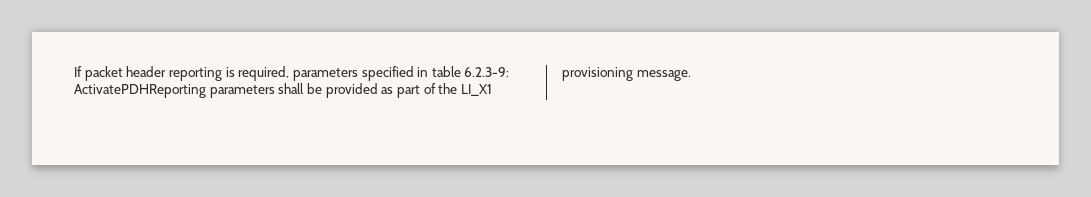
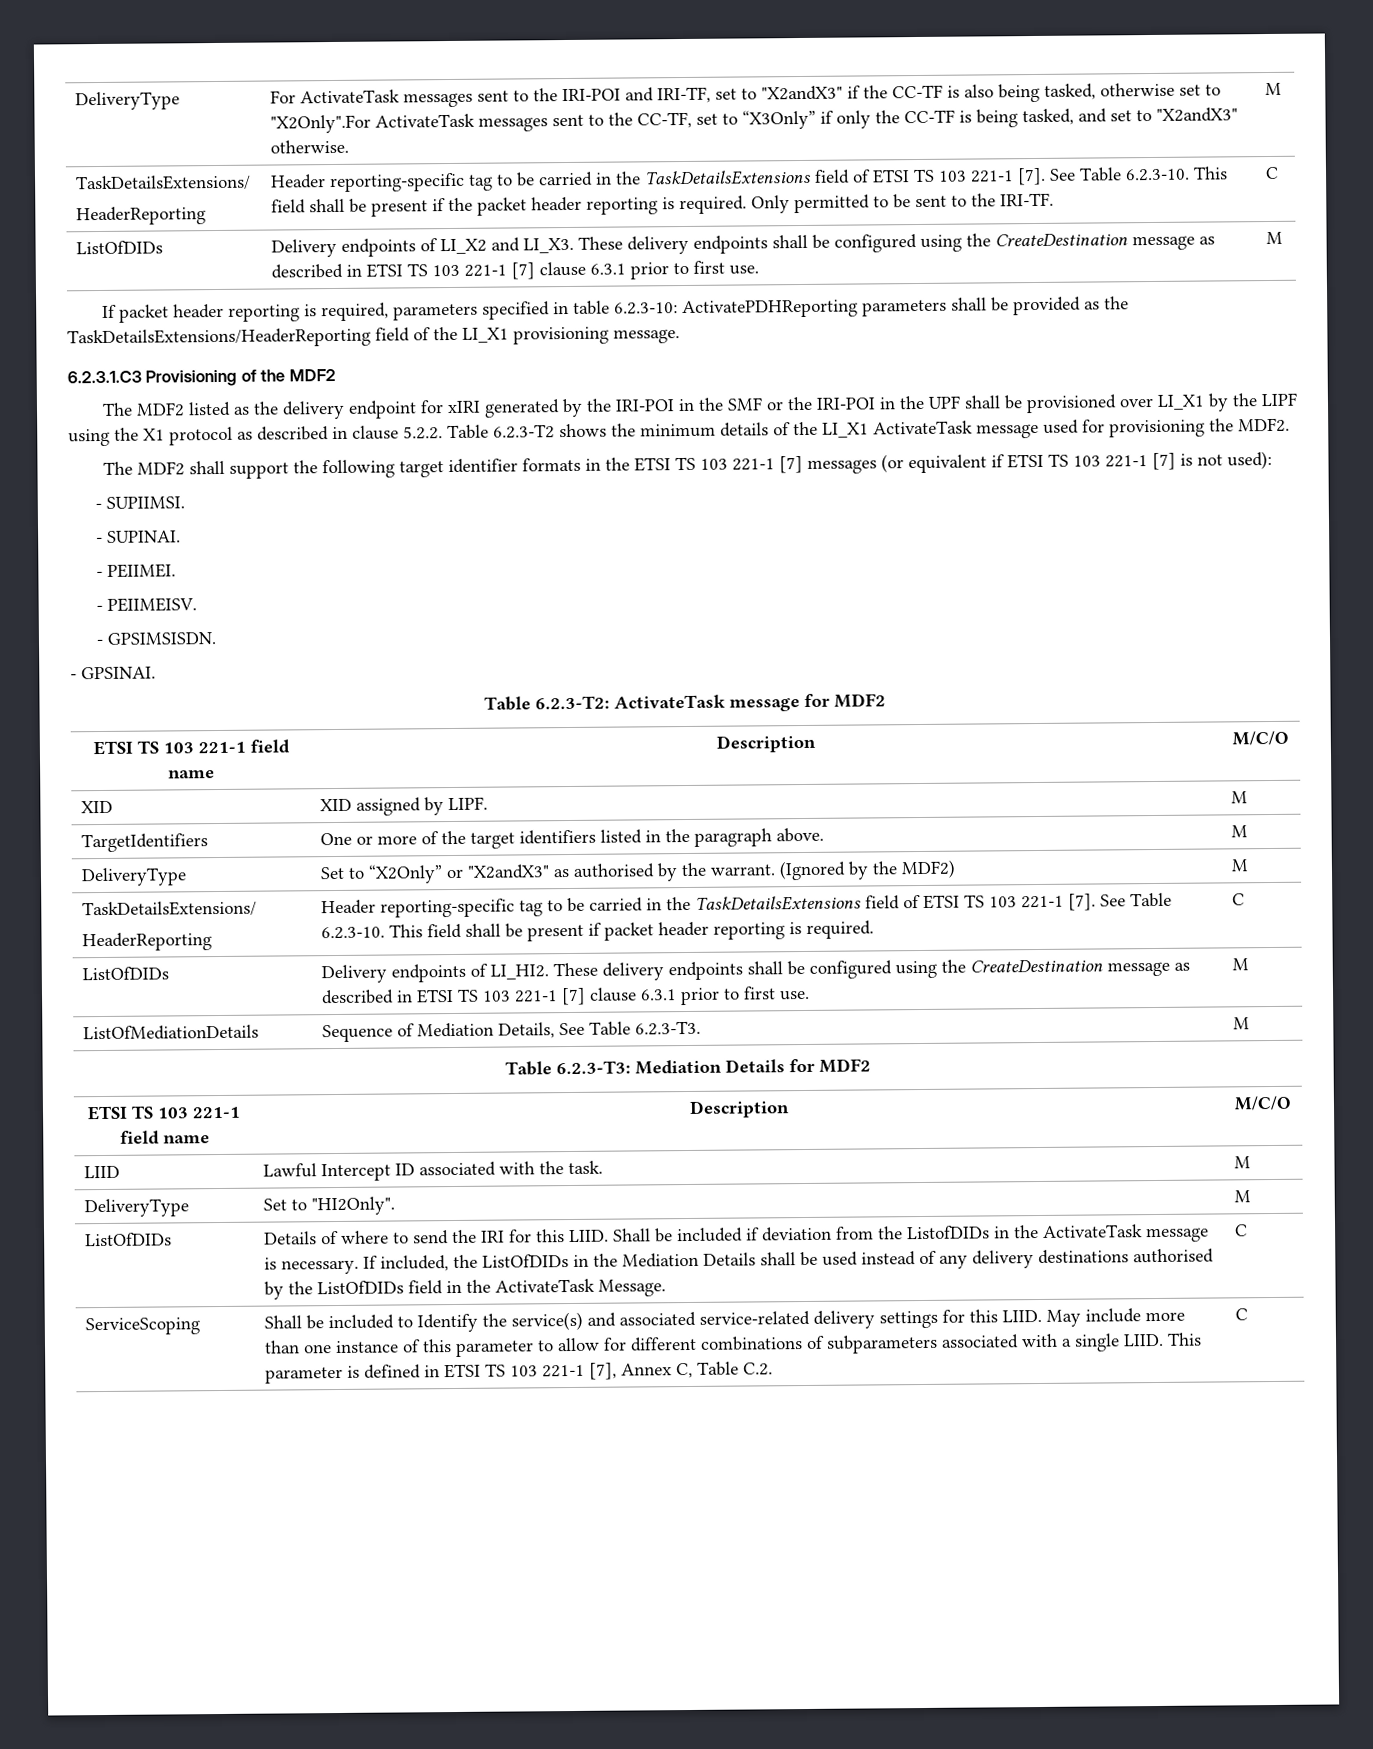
(74, 71) none -> [75,91,181,111] [270,82,1222,108] [270,107,1239,134] [270,139,350,154] [1265,82,1283,96] [76,174,252,192] [76,206,207,226] [270,166,1229,193] [271,192,1055,217] [1265,166,1280,180] [76,240,164,255] [271,233,1216,258] [271,260,760,280] [1266,231,1284,245] DeliveryType | For ActivateTask messages sent to the IRI-POI and IRI-TF, set to "X2andX3" if the CC-TF is also being tasked, otherwise set to "X2Only".For ActivateTask messages sent to the CC-TF, set to “X3Only” if only the CC-TF is being tasked, and set to "X2andX3" otherwise. | M // TaskDetailsExtensions/ // HeaderReporting | Header reporting-specific tag to be carried in the TaskDetailsExtensions field of ETSI TS 103 221-1 [7]. See Table 6.2.3-10. This field shall be present if the packet header reporting is required. Only permitted to be sent to the IRI-TF. | C // ListOfDIDs | Delivery endpoints of LI_X2 and LI_X3. These delivery endpoints shall be configured using the CreateDestination message as described in ETSI TS 103 221-1 [7] clause 6.3.1 prior to first use. | M //
[464,67,510,77] 6.2.3-9: -> [613,302,678,315] 6.2.3-10:
[396,85,420,98] part -> [1103,296,1129,310] [67,327,410,349] the TaskDetailsExtensions/HeaderReporting field
(691, 75) none -> [67,368,336,387] [101,392,1298,420] [68,417,1290,447] [102,450,1272,479] [94,496,185,510] [95,530,181,544] [95,563,176,578] [95,597,197,612] [95,632,217,646] [70,666,156,680] [484,693,886,712] [92,739,290,756] [168,769,215,779] [716,734,817,753] [1231,730,1289,746] [81,800,114,814] [320,796,489,816] [1231,791,1249,804] [81,833,209,853] [320,827,825,849] [1231,825,1249,838] [81,867,188,887] [320,859,957,884] [1231,859,1249,872] [82,900,258,918] [82,932,213,952] [321,892,1173,918] [321,920,875,942] [1232,893,1246,906] [82,966,170,981] [321,959,1191,984] [321,986,811,1006] [1232,958,1250,971] [83,1024,260,1041] [322,1020,702,1043] [1233,1017,1251,1030] [505,1058,871,1076] [87,1105,241,1121] [119,1130,210,1145] [689,1100,791,1118] [1234,1095,1292,1111] [84,1165,121,1179] [263,1160,604,1182] [1234,1156,1252,1169] [84,1198,190,1218] [263,1196,396,1216] [1234,1190,1252,1203] [85,1232,173,1247] [264,1224,1210,1245] [264,1248,1215,1275] [264,1278,667,1300] [1235,1224,1249,1237] [85,1317,201,1336] [264,1308,1186,1333] [264,1332,1203,1357] [265,1361,774,1384] [1235,1308,1249,1321] // 6.2.3.1.C3 Provisioning of the MDF2 // The MDF2 listed as the delivery endpoint for xIRI generated by the IRI-POI in the SMF or the IRI-POI in the UPF shall be provisioned over LI_X1 by the LIPF using the X1 protocol as described in clause 5.2.2. Table 6.2.3-T2 shows the minimum details of the LI_X1 ActivateTask message used for provisioning the MDF2. // The MDF2 shall support the following target identifier formats in the ETSI TS 103 221-1 [7] messages (or equivalent if ETSI TS 103 221-1 [7] is not used): // - SUPIIMSI. // - SUPINAI. // - PEIIMEI. // - PEIIMEISV. // - GPSIMSISDN. // - GPSINAI. // Table 6.2.3-T2: ActivateTask message for MDF2 // ETSI TS 103 221-1 field name | Description | M/C/O // XID | XID assigned by LIPF. | M // TargetIdentifiers | One or more of the target identifiers listed in the paragraph above. | M // DeliveryType | Set to “X2Only” or "X2andX3" as authorised by the warrant. (Ignored by the MDF2) | M // TaskDetailsExtensions/ // HeaderReporting | Header reporting-specific tag to be carried in the TaskDetailsExtensions field of ETSI TS 103 221-1 [7]. See Table 6.2.3-10. This field shall be present if packet header reporting is required. | C // ListOfDIDs | Delivery endpoints of LI_HI2. These delivery endpoints shall be configured using the CreateDestination message as described in ETSI TS 103 221-1 [7] clause 6.3.1 prior to first use. | M // ListOfMediationDetails | Sequence of Mediation Details, See Table 6.2.3-T3. | M // Table 6.2.3-T3: Mediation Details for MDF2 // ETSI TS 103 221-1 field name | Description | M/C/O // LIID | Lawful Intercept ID associated with the task. | M // DeliveryType | Set to "HI2Only". | M // ListOfDIDs | Details of where to send the IRI for this LIID. Shall be included if deviation from the ListofDIDs in the ActivateTask message is necessary. If included, the ListOfDIDs in the Mediation Details shall be used instead of any delivery destinations authorised by the ListOfDIDs field in the ActivateTask Message. | C // ServiceScoping | Shall be included to Identify the service(s) and associated service-related delivery settings for this LIID. May include more than one instance of this parameter to allow for different combinations of subparameters associated with a single LIID. This parameter is defined in ETSI TS 103 221-1 [7], Annex C, Table C.2. | C

